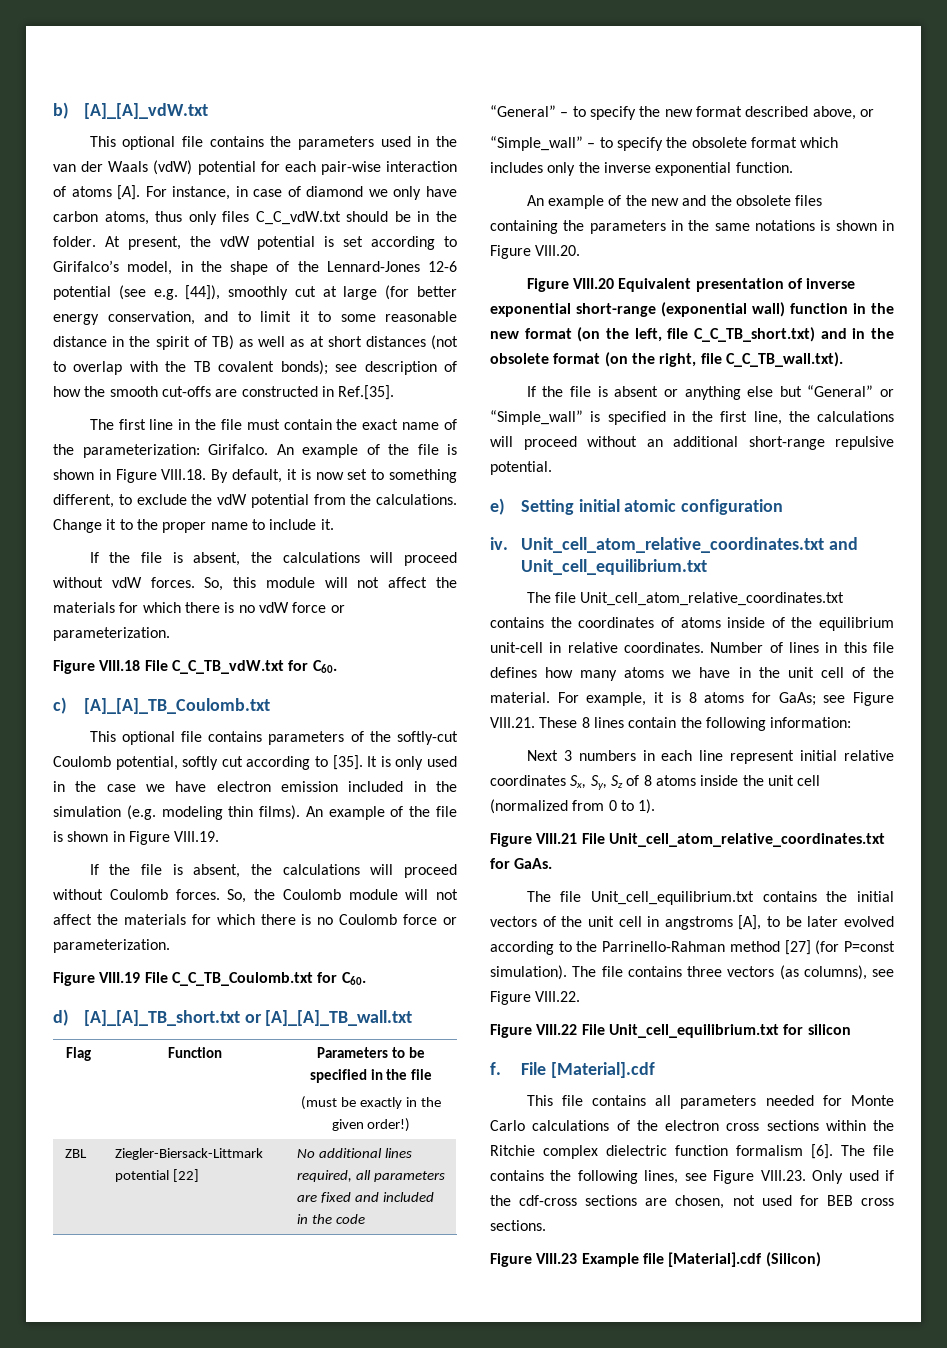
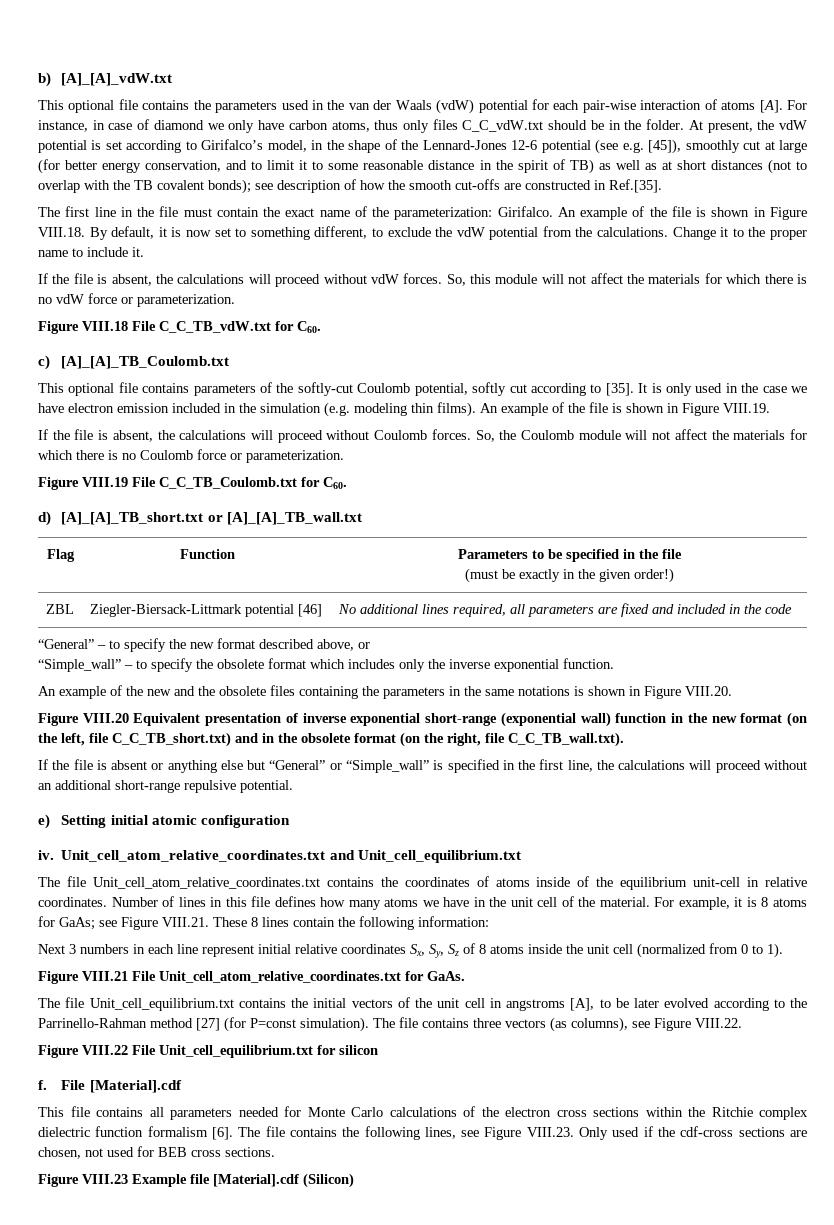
[185,285,221,300] [44]), -> [648,139,682,154] [45]),
[172,1169,199,1182] [22] -> [297,604,322,617] [46]

